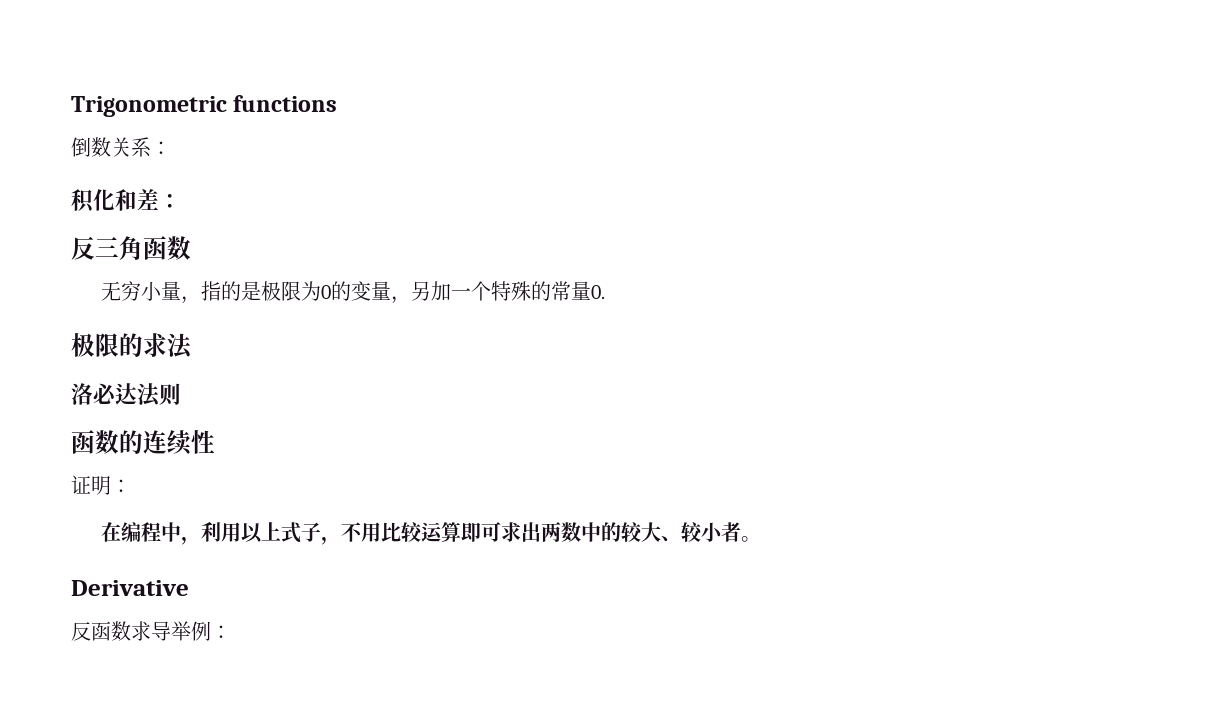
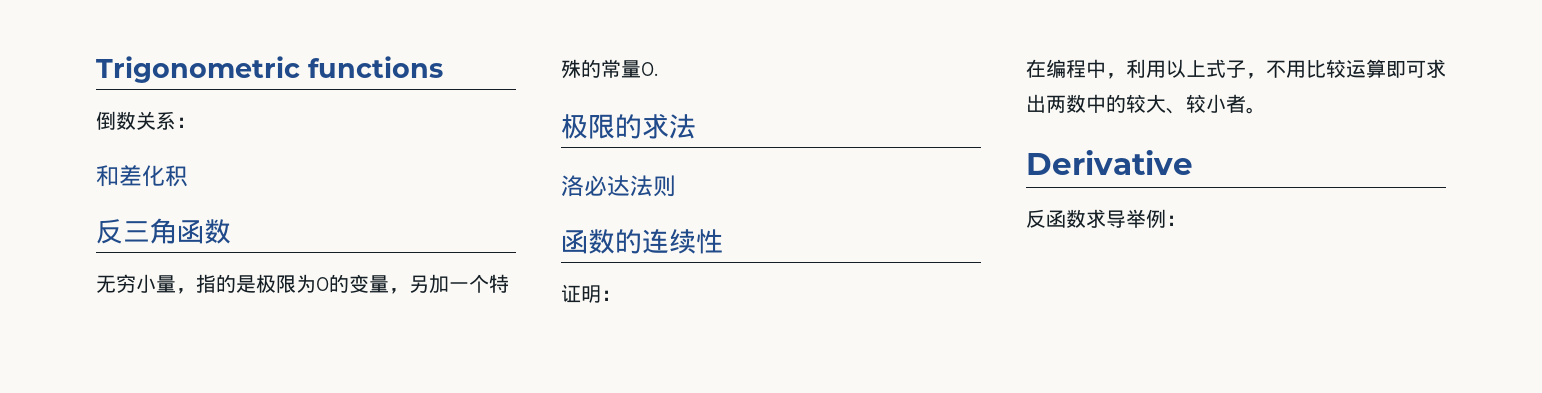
[71,189,181,213] 积化和差： -> [96,165,188,187] 和差化积

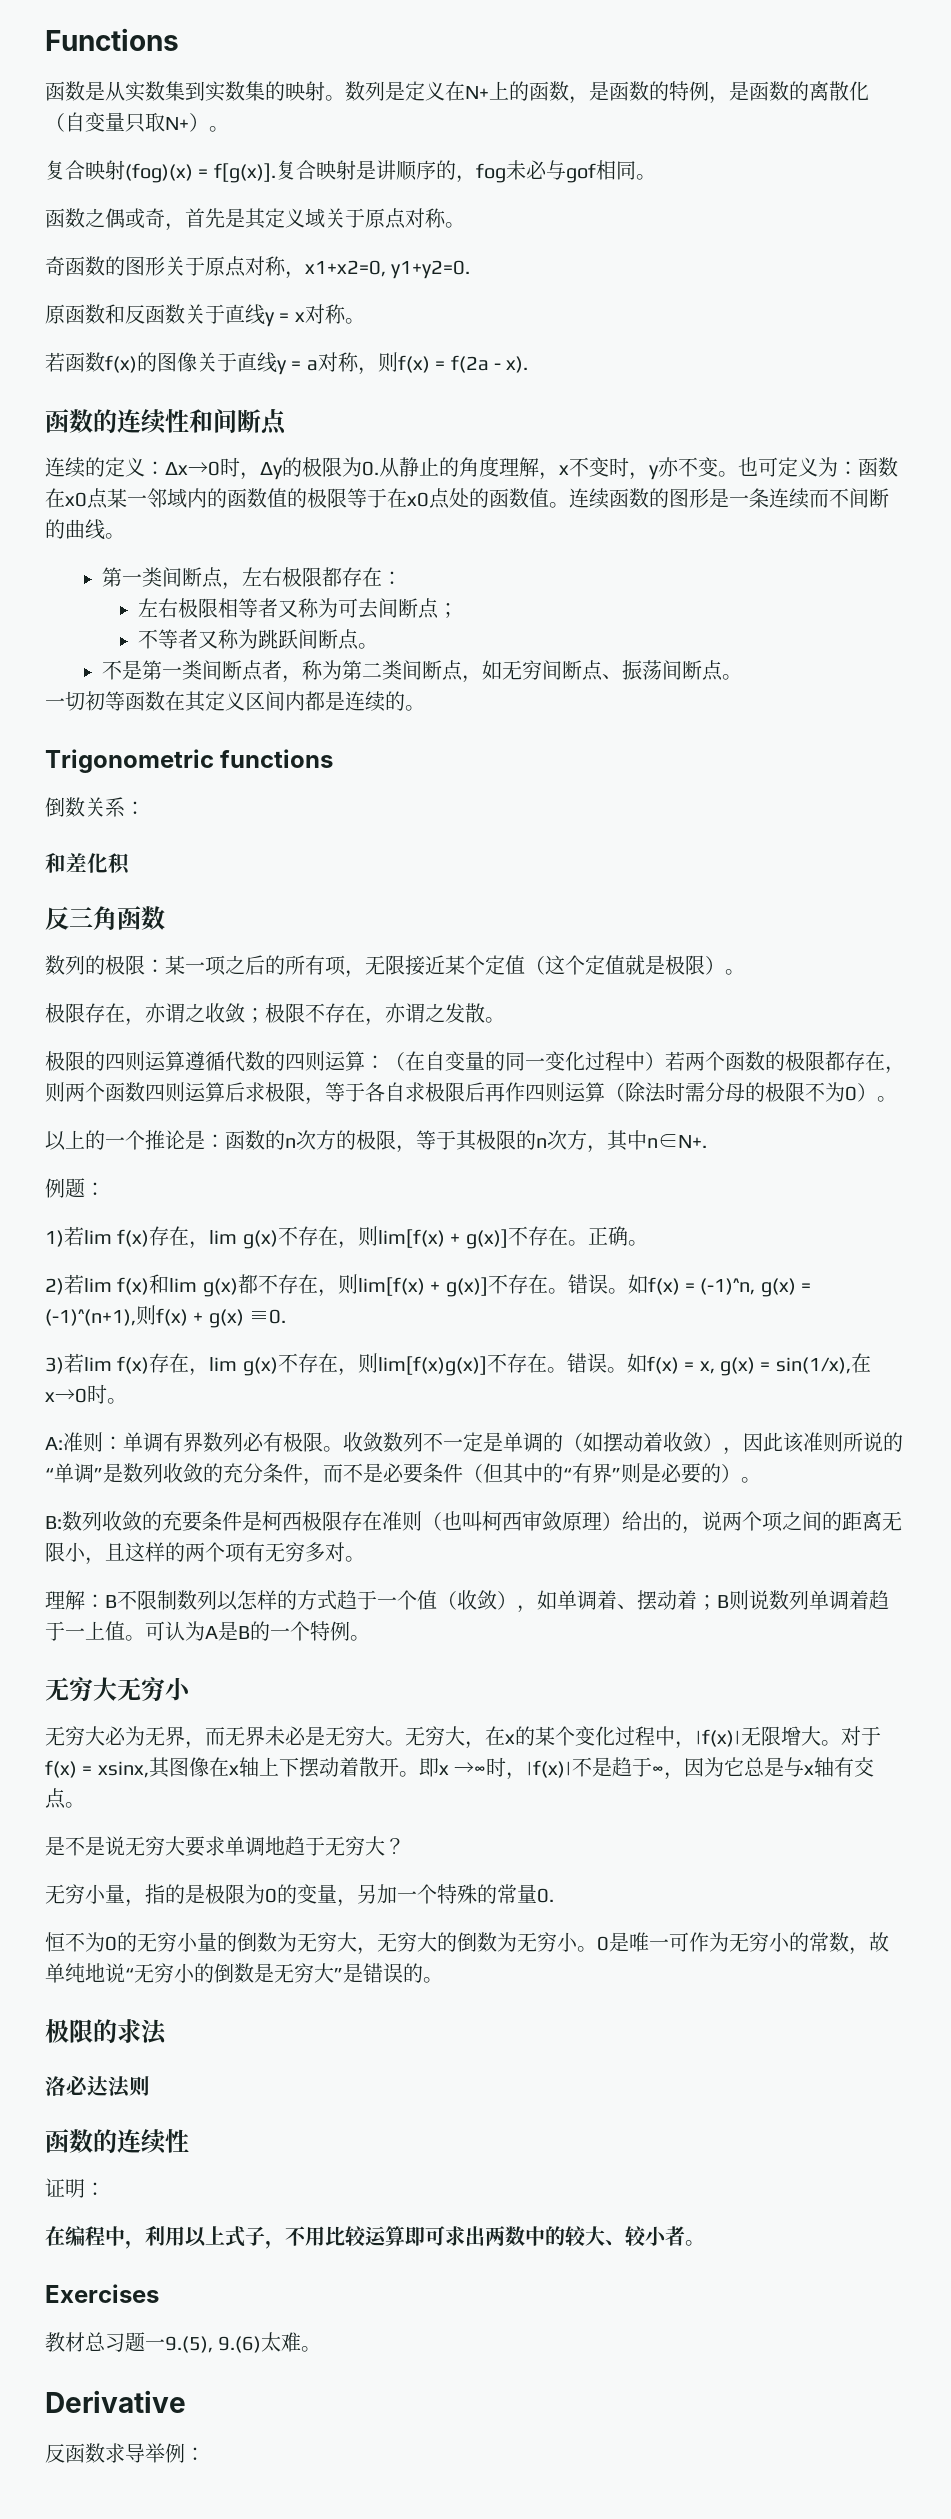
(96, 69) none -> [45,28,179,51] [45,81,869,104] [45,112,229,133] [45,160,656,183] [45,208,465,231] [45,256,471,279] [45,304,365,327] [45,352,529,375] [45,408,287,435] [45,456,898,480] [45,488,889,509] [45,519,125,540] [102,567,403,590] [137,598,458,619] [137,629,378,650] [102,660,743,683] [45,691,425,712] Functions // 函数是从实数集到实数集的映射。数列是定义在N+上的函数，是函数的特例，是函数的离散化（自变量只取N+）。 // 复合映射(fog)(x) = f[g(x)].复合映射是讲顺序的，fog未必与gof相同。 // 函数之偶或奇，首先是其定义域关于原点对称。 // 奇函数的图形关于原点对称，x1+x2=0, y1+y2=0. // 原函数和反函数关于直线y = x对称。 // 若函数f(x)的图像关于直线y = a对称，则f(x) = f(2a - x). // 函数的连续性和间断点 // 连续的定义：Δx→0时，Δy的极限为0.从静止的角度理解，x不变时，y亦不变。也可定义为：函数在x0点某一邻域内的函数值的极限等于在x0点处的函数值。连续函数的图形是一条连续而不间断的曲线。 // 第一类间断点，左右极限都存在： // 左右极限相等者又称为可去间断点； // 不等者又称为跳跃间断点。 // 不是第一类间断点者，称为第二类间断点，如无穷间断点、振荡间断点。 // 一切初等函数在其定义区间内都是连续的。 //
(231, 231) none -> [45,955,745,978] [45,1003,505,1026] [45,1051,905,1074] [45,1082,897,1105] [45,1130,707,1153] [45,1178,105,1198] [45,1226,648,1249] [45,1274,812,1297] [45,1305,287,1328] [45,1353,871,1376] [45,1384,127,1404] [45,1432,903,1455] [45,1463,761,1486] [45,1511,902,1534] [45,1542,365,1565] [45,1590,889,1613] [45,1621,370,1641] [45,1677,191,1701] [45,1726,881,1749] [45,1757,875,1780] [45,1788,85,1809] [45,1836,405,1857] // 数列的极限：某一项之后的所有项，无限接近某个定值（这个定值就是极限）。 // 极限存在，亦谓之收敛；极限不存在，亦谓之发散。 // 极限的四则运算遵循代数的四则运算：（在自变量的同一变化过程中）若两个函数的极限都存在，则两个函数四则运算后求极限，等于各自求极限后再作四则运算（除法时需分母的极限不为0）。 // 以上的一个推论是：函数的n次方的极限，等于其极限的n次方，其中n∈N+. // 例题： // 1)若lim f(x)存在，lim g(x)不存在，则lim[f(x) + g(x)]不存在。正确。 // 2)若lim f(x)和lim g(x)都不存在，则lim[f(x) + g(x)]不存在。错误。如f(x) = (-1)^n, g(x) = (-1)^(n+1),则f(x) + g(x) ≡0. // 3)若lim f(x)存在，lim g(x)不存在，则lim[f(x)g(x)]不存在。错误。如f(x) = x, g(x) = sin(1/x),在x→0时。 // A:准则：单调有界数列必有极限。收敛数列不一定是单调的（如摆动着收敛），因此该准则所说的“单调”是数列收敛的充分条件，而不是必要条件（但其中的“有界”则是必要的）。 // B:数列收敛的充要条件是柯西极限存在准则（也叫柯西审敛原理）给出的，说两个项之间的距离无限小，且这样的两个项有无穷多对。 // 理解：B不限制数列以怎样的方式趋于一个值（收敛），如单调着、摆动着；B则说数列单调着趋于一上值。可认为A是B的一个特例。 // 无穷大无穷小 // 无穷大必为无界，而无界未必是无穷大。无穷大，在x的某个变化过程中，|f(x)|无限增大。对于f(x) = xsinx,其图像在x轴上下摆动着散开。即x →∞时，|f(x)|不是趋于∞，因为它总是与x轴有交点。 // 是不是说无穷大要求单调地趋于无穷大？
(658, 69) none -> [45,1932,889,1955] [45,1963,443,1983] // 恒不为0的无穷小量的倒数为无穷大，无穷大的倒数为无穷小。0是唯一可作为无穷小的常数，故单纯地说“无穷小的倒数是无穷大”是错误的。
(1266, 110) none -> [45,2284,159,2303] [45,2332,322,2353] // Exercises // 教材总习题一9.(5), 9.(6)太难。

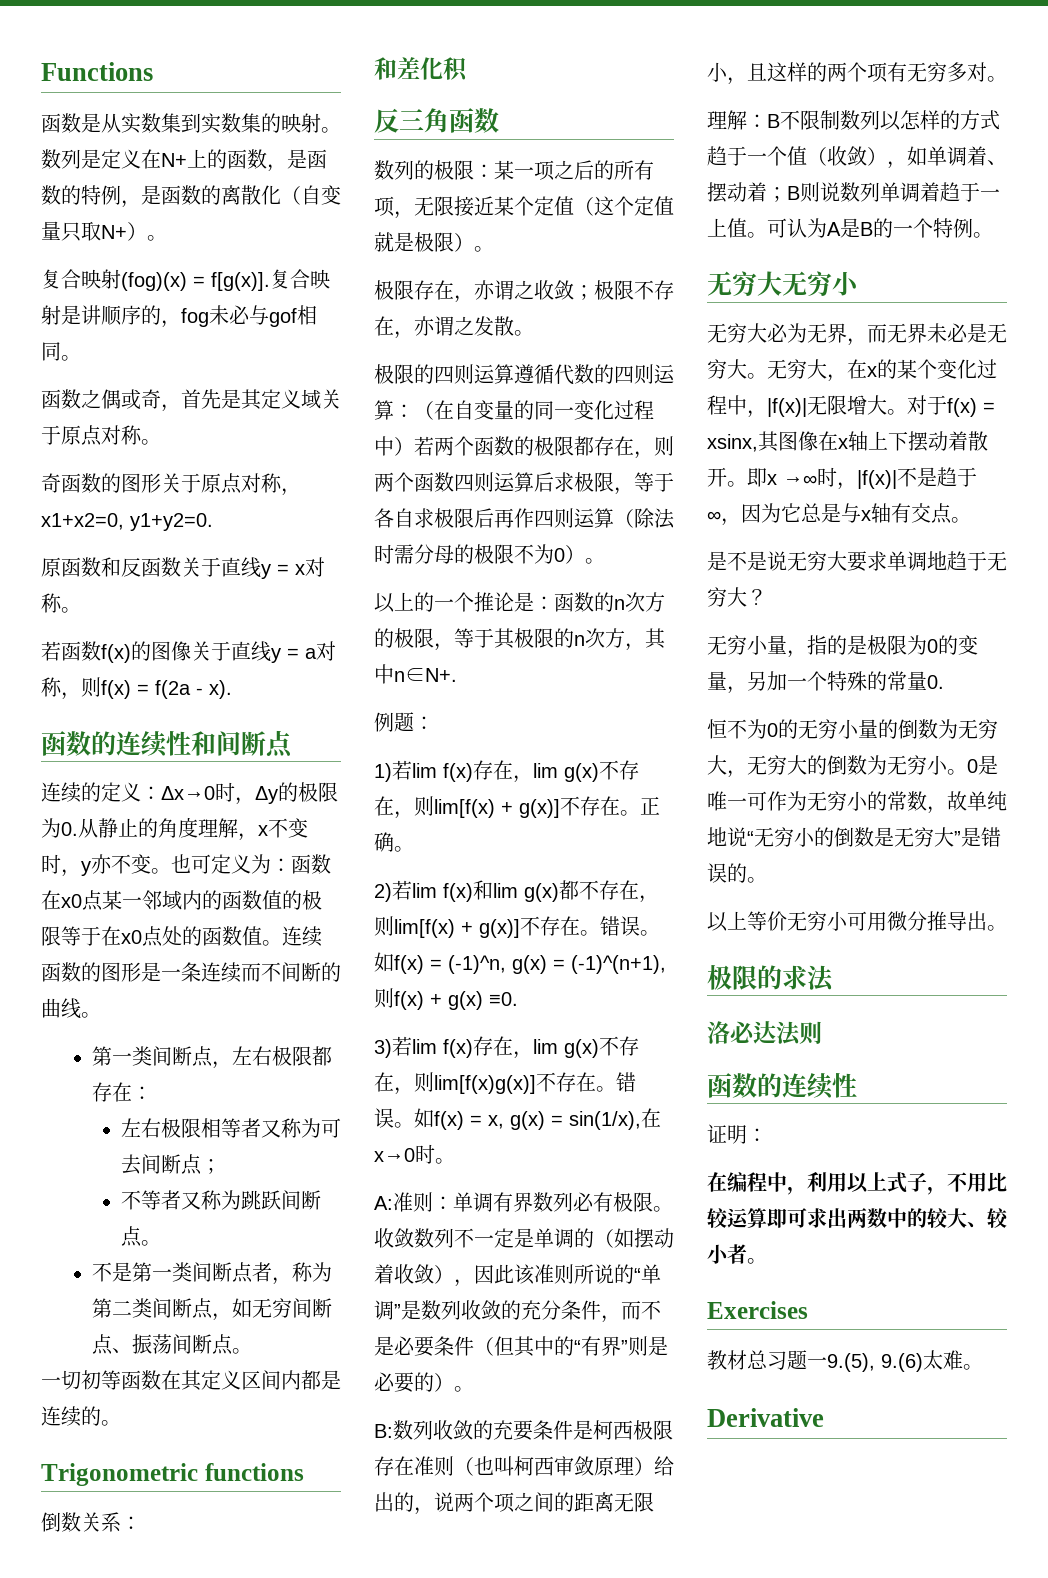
(443, 1980) none -> [707,911,1007,932] // 以上等价无穷小可用微分推导出。
[45,2443,205,2463] // 反函数求导举例： -> (824, 1417) none

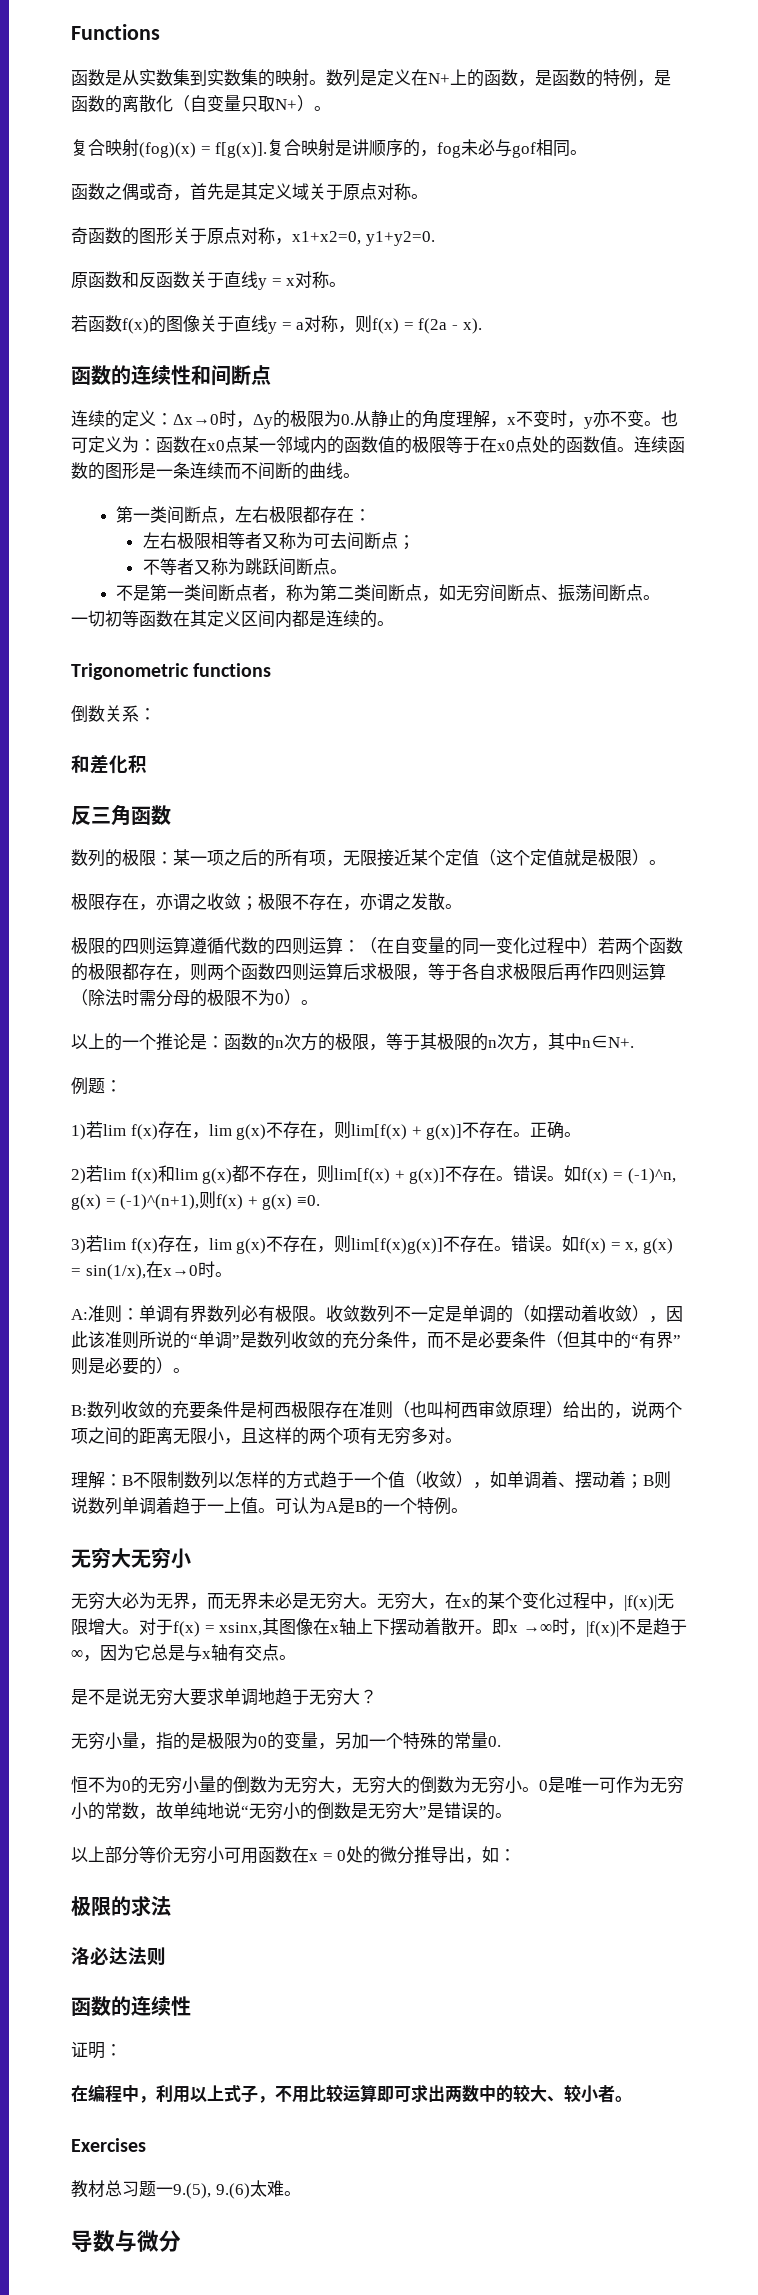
(747, 920) none -> [105,1846,139,1864] 部分
(887, 921) none -> [258,1846,381,1864] 函数在x = 0处的
[987,925,1007,931] 。 -> [465,1846,517,1864] ，如：
[707,1408,824,1427] Derivative -> [71,2230,181,2252] 导数与微分

